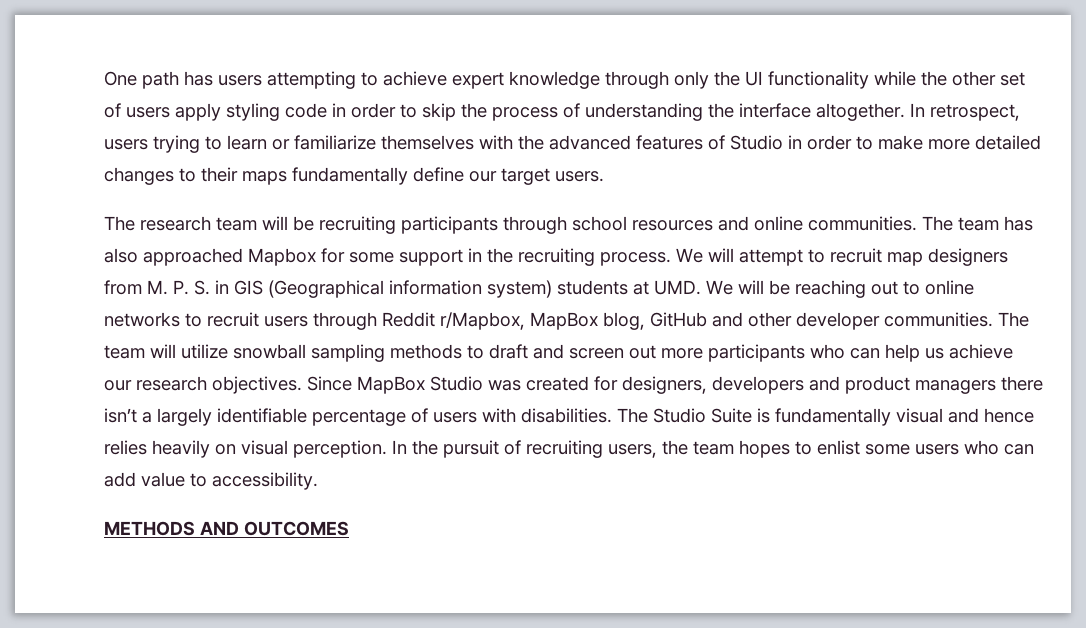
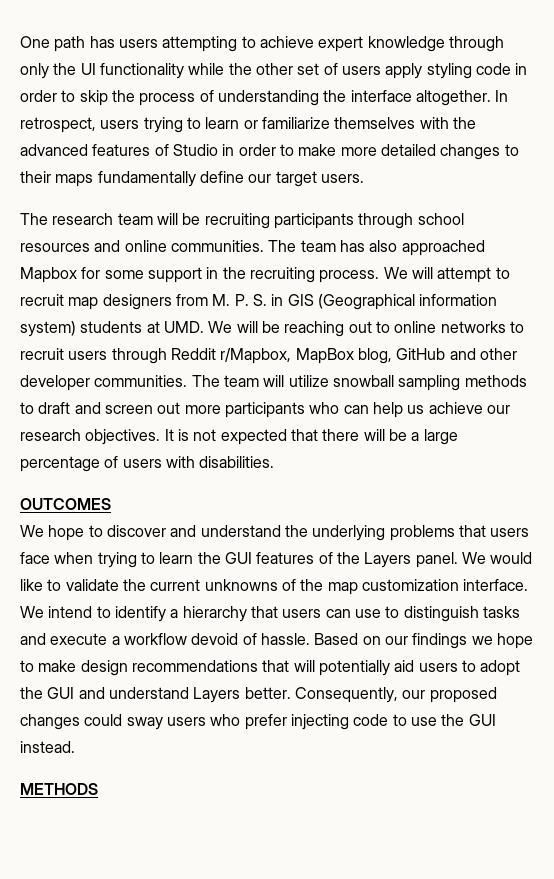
[307,376,1043,394] [104,408,307,426] Since MapBox Studio was created for designers, developers and product managers there isn’t a largely identifiable -> [164,429,458,445] It is not expected that there will be a large
[617,408,1034,426] [104,440,1034,458] [104,472,318,490] The Studio Suite is fundamentally visual and hence relies heavily on visual perception. In the pursuit of recruiting users, the team hopes to enlist some users who can add value to accessibility. -> [20,498,111,510] [20,525,530,541] [20,552,533,568] [20,579,529,595] [20,606,520,622] [20,633,533,649] [20,660,521,676] [20,687,497,703] [20,714,496,730] [20,741,75,753] // OUTCOMES // We hope to discover and understand the underlying problems that users face when trying to learn the GUI features of the Layers panel. We would like to validate the current unknowns of the map customization interface. We intend to identify a hierarchy that users can use to distinguish tasks and execute a workflow devoid of hassle. Based on our findings we hope to make design recommendations that will potentially aid users to adopt the GUI and understand Layers better. Consequently, our proposed changes could sway users who prefer injecting code to use the GUI instead.
[200,521,349,536] AND OUTCOMES -> (98, 789) none

